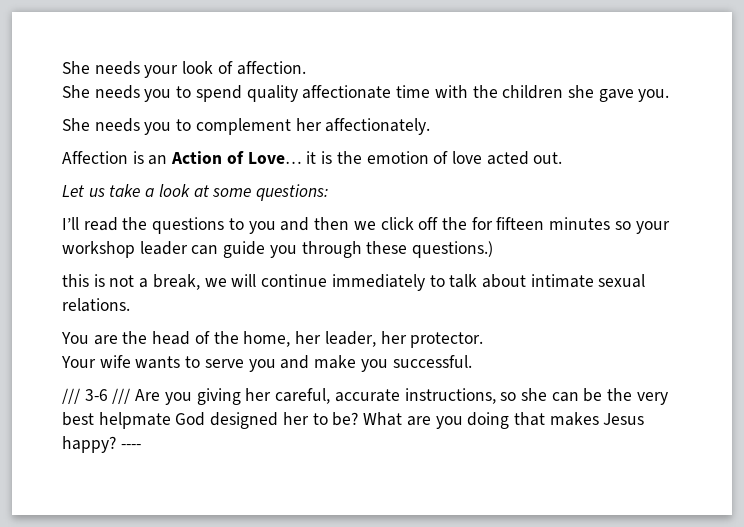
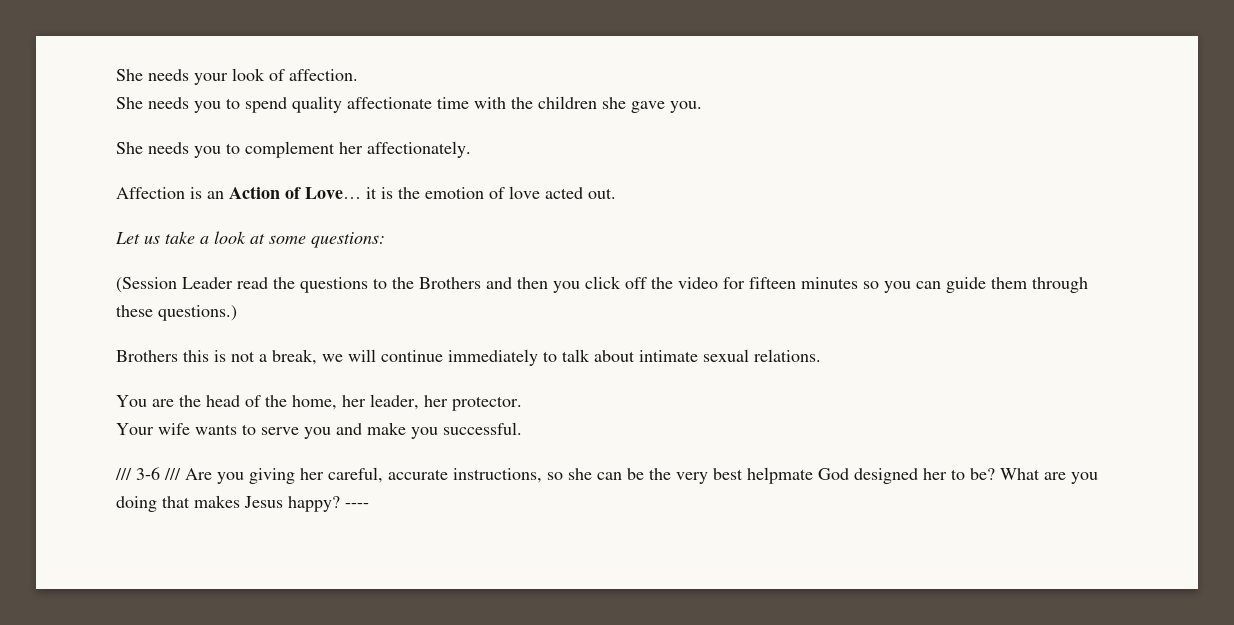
[62,217,79,230] I’ll -> [116,277,233,293] (Session Leader
[248,221,276,234] you -> [392,277,481,289] the Brothers
[353,221,376,230] we -> [553,281,580,293] you
(467, 223) none -> [678,277,718,289] video
[635,221,670,234] [62,241,188,258] your workshop leader -> [884,281,911,293] you
[269,245,297,258] you -> [991,277,1027,289] them
(494, 249) none -> [116,350,178,362] Brothers

